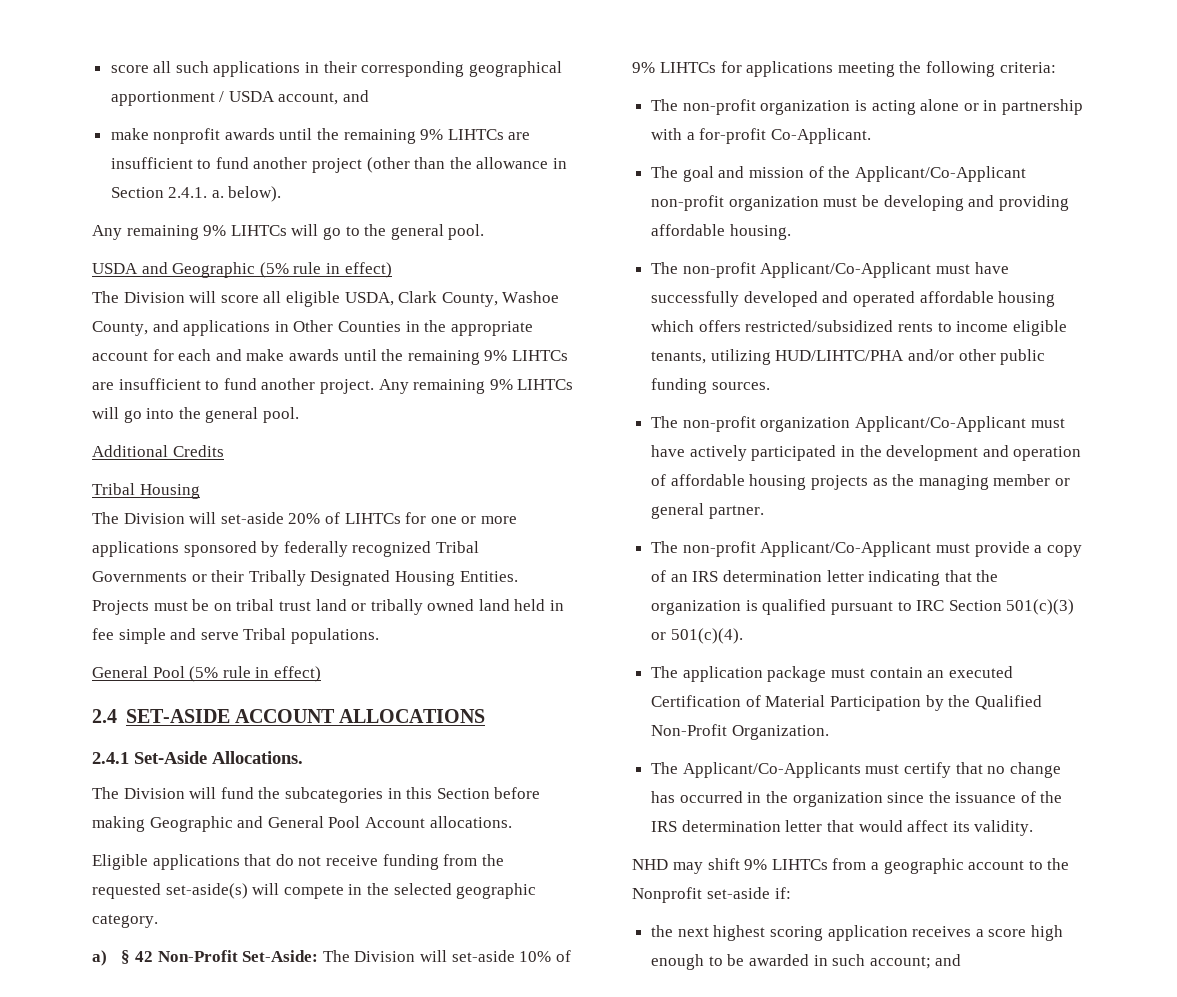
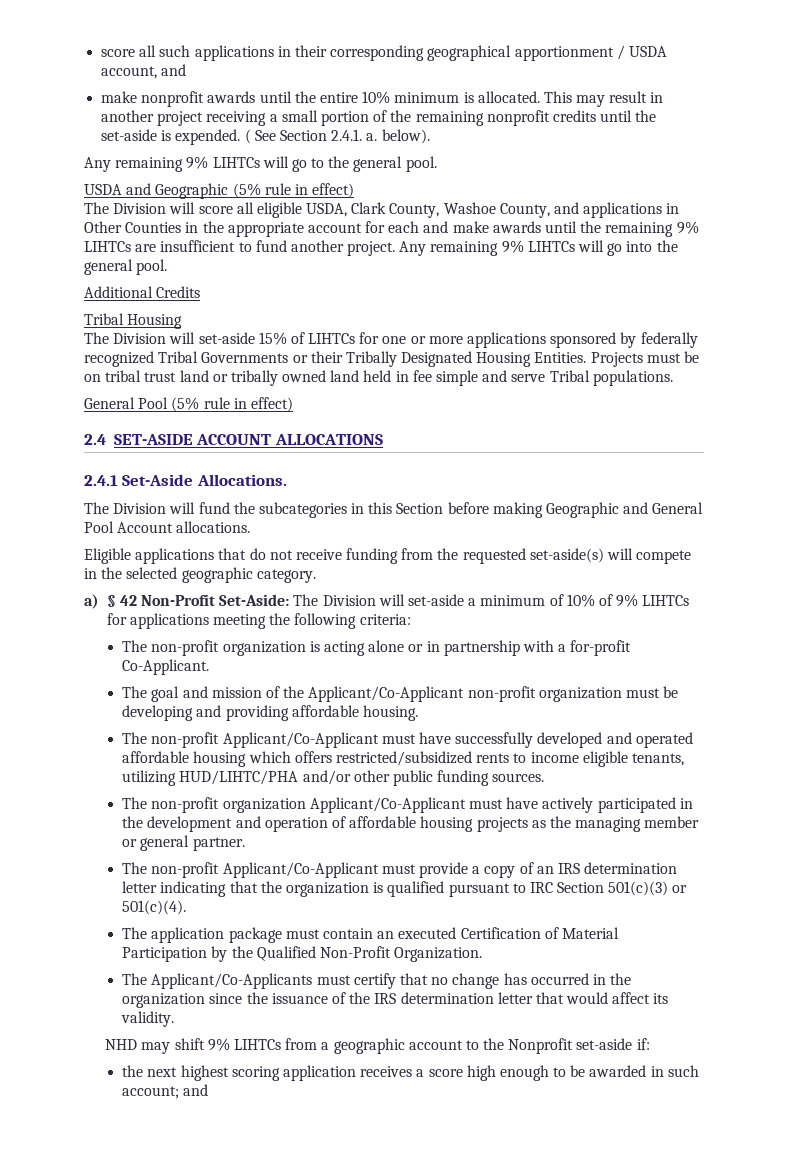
[343,129,531,144] [110,157,568,173] remaining 9% LIHTCs are insufficient to fund another project (other than the allowance in -> [319,91,664,107] [101,110,657,126] [101,129,276,145] entire 10% minimum is allocated. This may result in another project receiving a small portion of the remaining nonprofit credits until the set-aside is expended. ( See
[288,513,321,524] 20% -> [258,332,287,345] 15%
(515, 956) none -> [468,594,564,606] a minimum of

